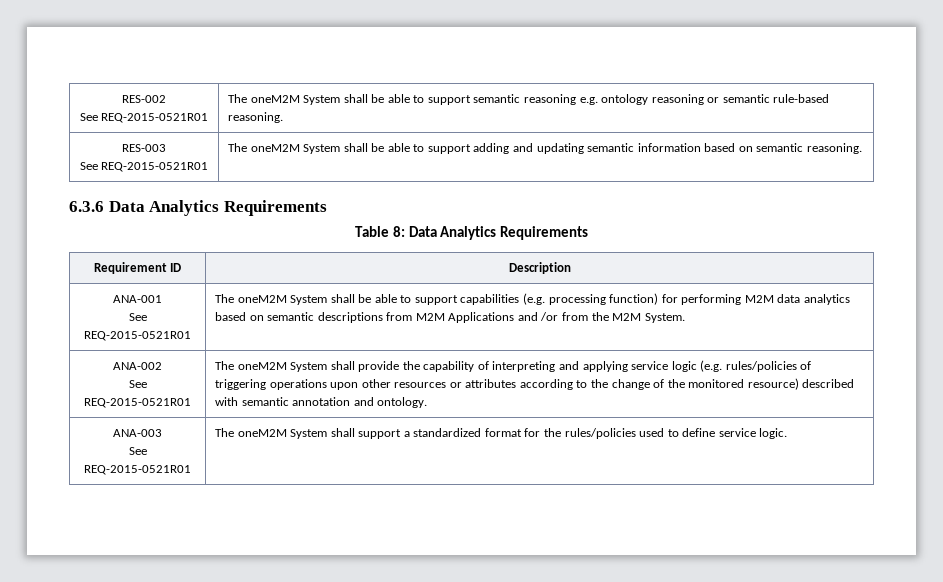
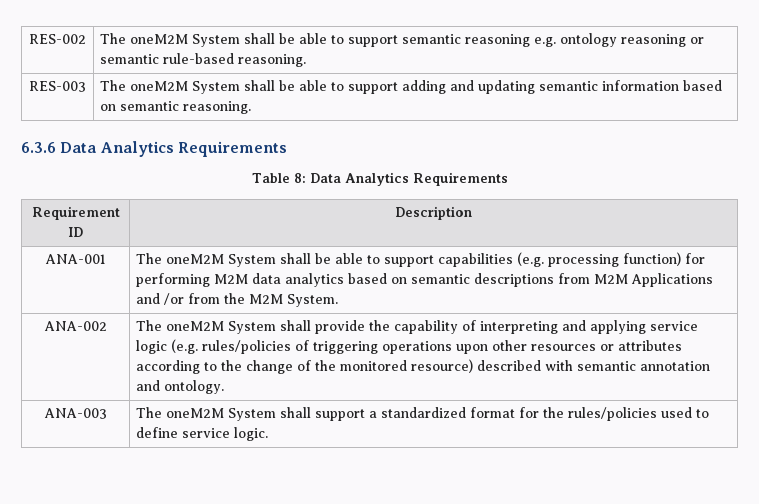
[79,113,209,123] // See REQ-2015-0521R01 -> (86, 39) none
[79,162,209,172] // See REQ-2015-0521R01 -> (86, 86) none
[128,313,147,321] [84,331,191,341] // See REQ-2015-0521R01 -> (106, 259) none
[128,380,147,388] [84,398,191,408] // See REQ-2015-0521R01 -> (107, 326) none
[128,447,147,455] [84,465,191,475] // See REQ-2015-0521R01 -> (107, 413) none

